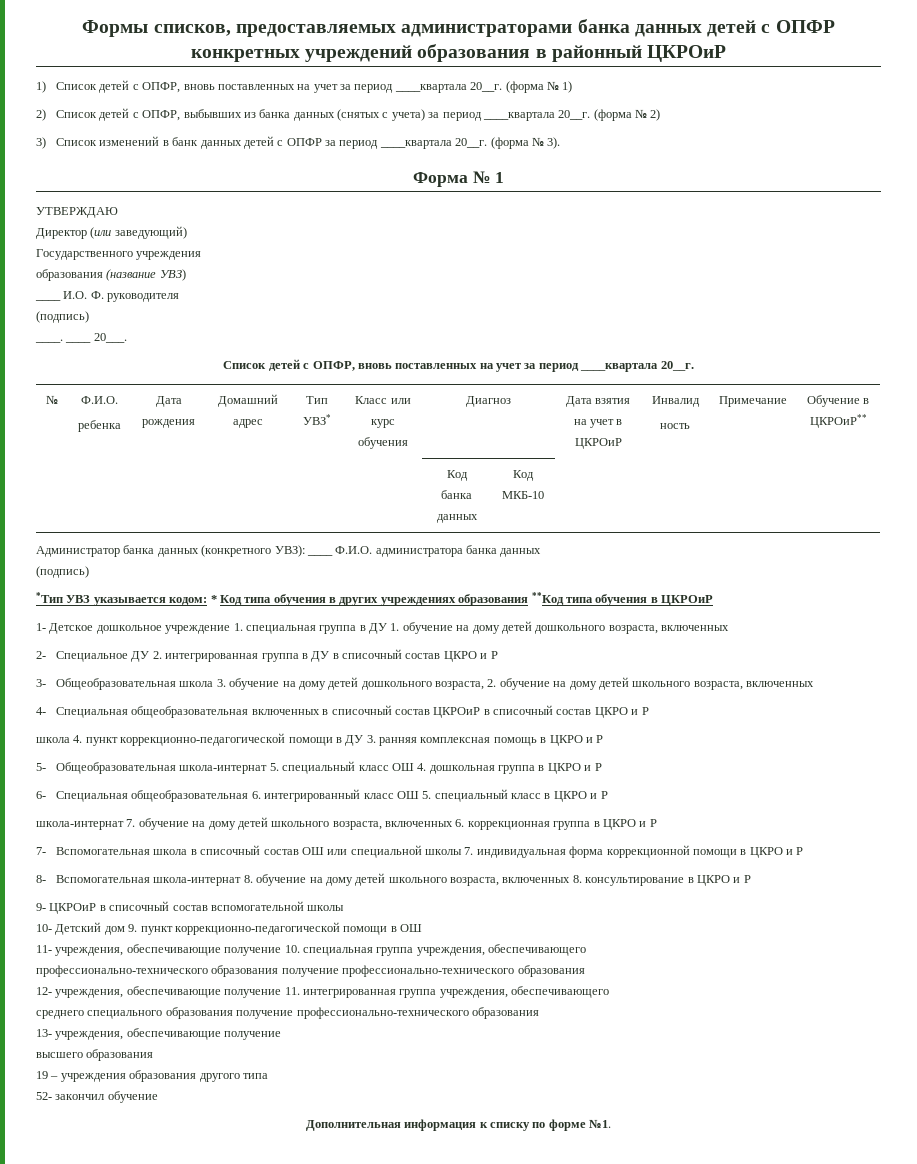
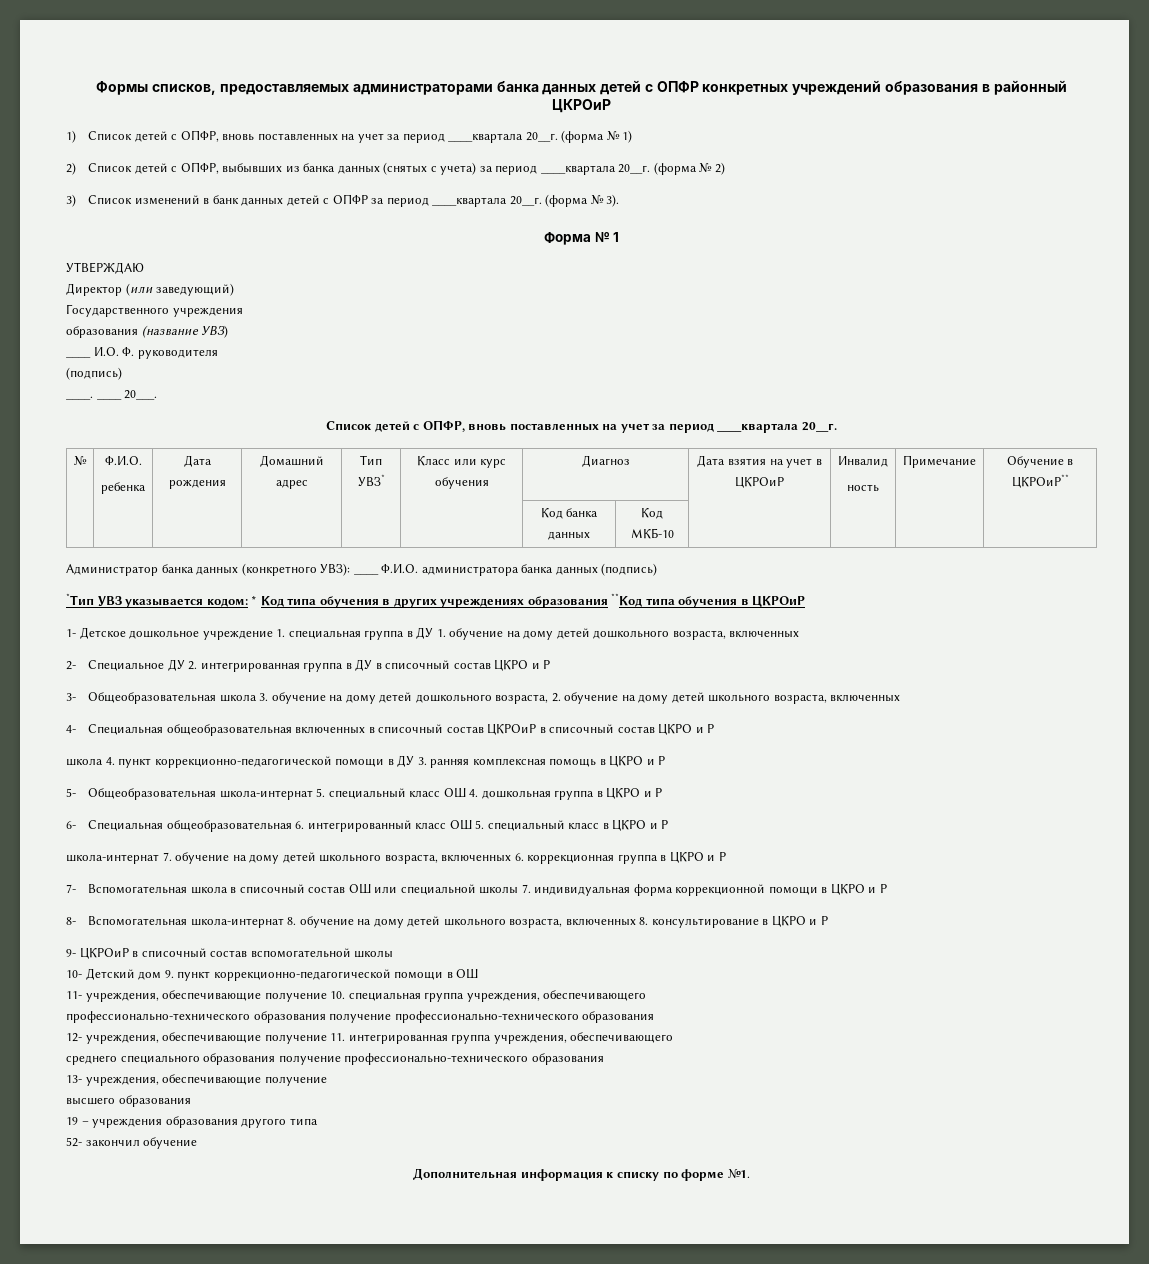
(542, 552) // -> (598, 570) none

